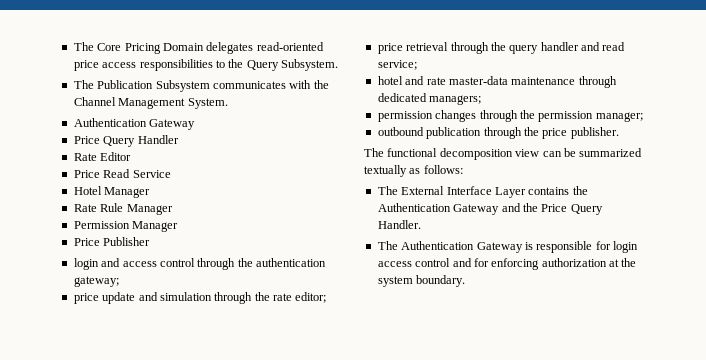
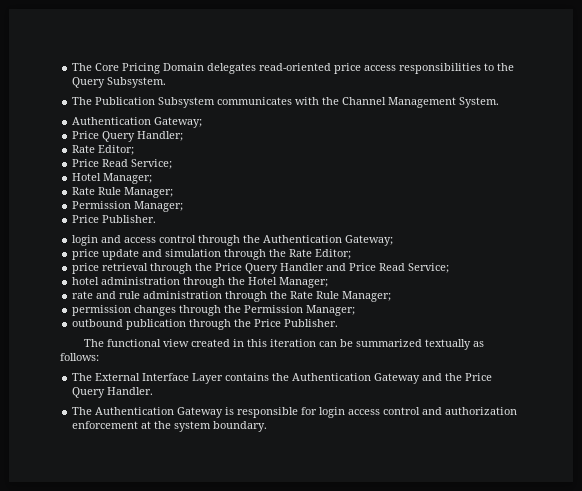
[149,119,196,130] [73,135,179,147] [73,152,132,161] [73,169,171,178] [73,186,151,198] [73,203,173,215] [73,221,179,232] [73,237,151,246] Gateway // Price Query Handler // Rate Editor // Price Read Service // Hotel Manager // Rate Rule Manager // Permission Manager // Price Publisher -> [154,117,203,128] [72,131,184,142] [72,145,135,155] [72,159,173,169] [72,173,153,184] [72,187,174,198] [72,201,184,212] [72,215,157,223] Gateway; // Price Query Handler; // Rate Editor; // Price Read Service; // Hotel Manager; // Rate Rule Manager; // Permission Manager; // Price Publisher.
[256,258,326,267] [73,276,119,287] authentication gateway; -> [263,235,394,246] Authentication Gateway;
[273,292,327,303] rate editor; -> [289,249,352,259] Rate Editor;
[509,42,626,54] [377,60,417,70] [377,76,617,88] [377,93,482,105] query handler and read service; // hotel and rate master-data maintenance through dedicated managers; -> [215,263,450,274] [72,277,329,288] [72,291,392,302] Price Query Handler and Price Read Service; // hotel administration through the Hotel Manager; // rate and rule administration through the Rate Rule Manager;
[538,111,643,122] permission manager; -> [244,305,356,316] Permission Manager;
[542,127,619,139] price publisher. -> [254,319,339,327] Price Publisher.
[439,148,540,160] decomposition view -> [163,339,317,347] view created in this iteration
[473,258,607,270] for enforcing authorization -> [445,407,518,415] [72,421,139,429] authorization enforcement

